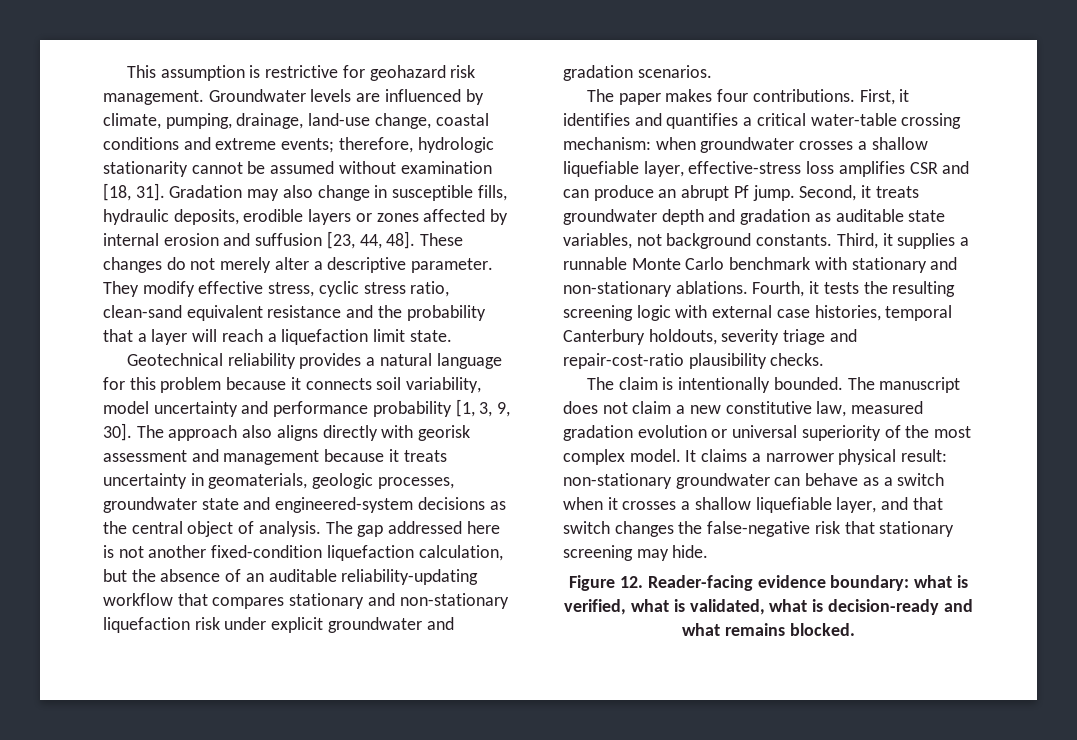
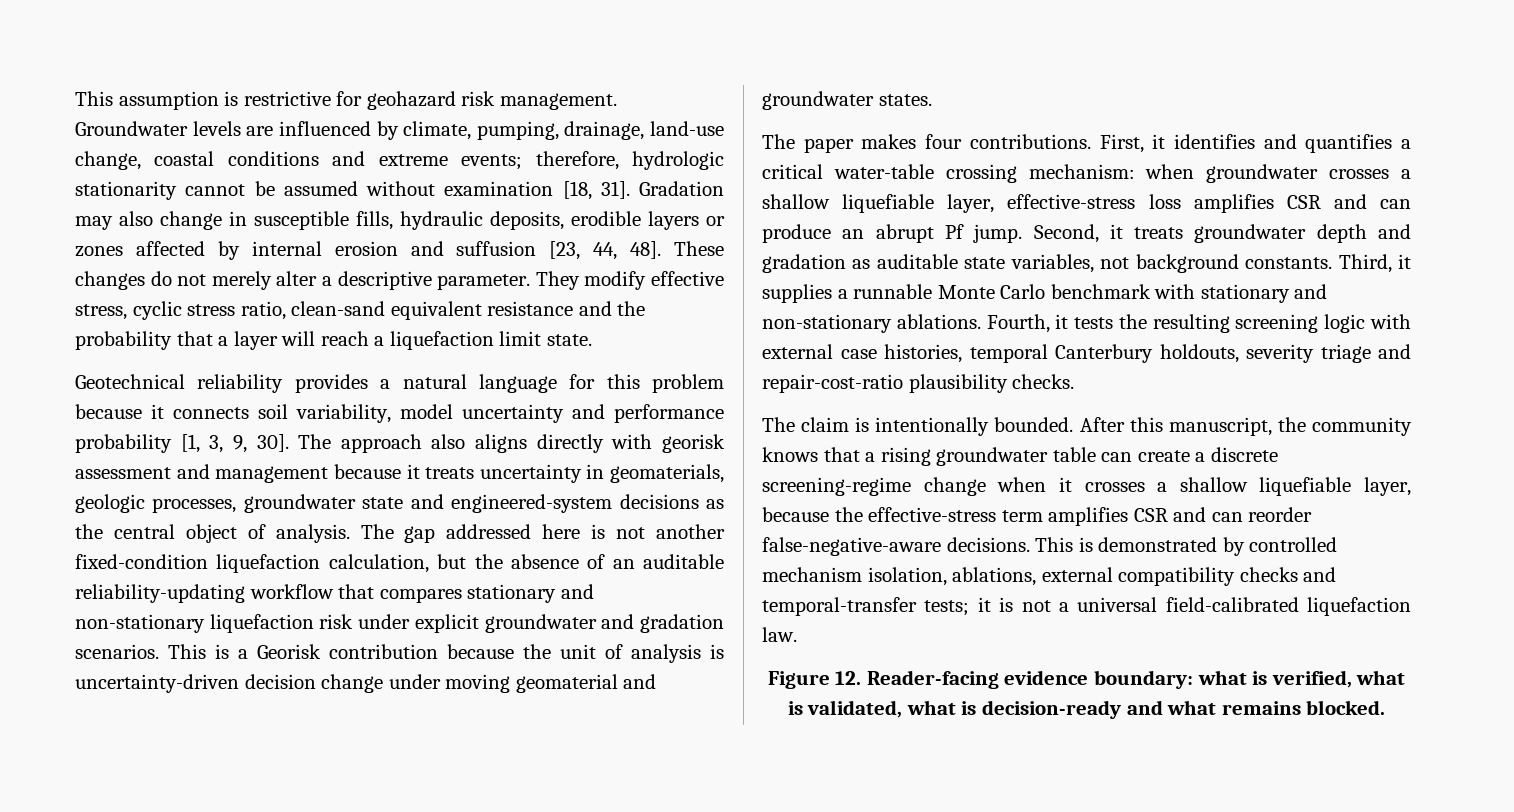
(712, 71) none -> [168,644,724,663] [75,674,657,693] [762,91,932,110] This is a Georisk contribution because the unit of analysis is uncertainty-driven decision change under moving geomaterial and groundwater states.
[847,377,961,393] [563,401,924,417] [563,425,972,441] [563,449,948,465] [563,473,945,489] The manuscript does not claim a new constitutive law, measured gradation evolution or universal superiority of the most complex model. It claims a narrower physical result: non-stationary groundwater can behave as a switch -> [1079,417,1412,436] [762,447,1278,466] [762,477,986,496] After this manuscript, the community knows that a rising groundwater table can create a discrete screening-regime change
[881,497,943,510] [563,521,955,537] [563,545,709,561] and that switch changes the false-negative risk that stationary screening may hide. -> [762,507,1313,526] [762,537,1338,556] [762,567,1337,586] [762,597,1411,616] [762,627,797,642] because the effective-stress term amplifies CSR and can reorder false-negative-aware decisions. This is demonstrated by controlled mechanism isolation, ablations, external compatibility checks and temporal-transfer tests; it is not a universal field-calibrated liquefaction law.

